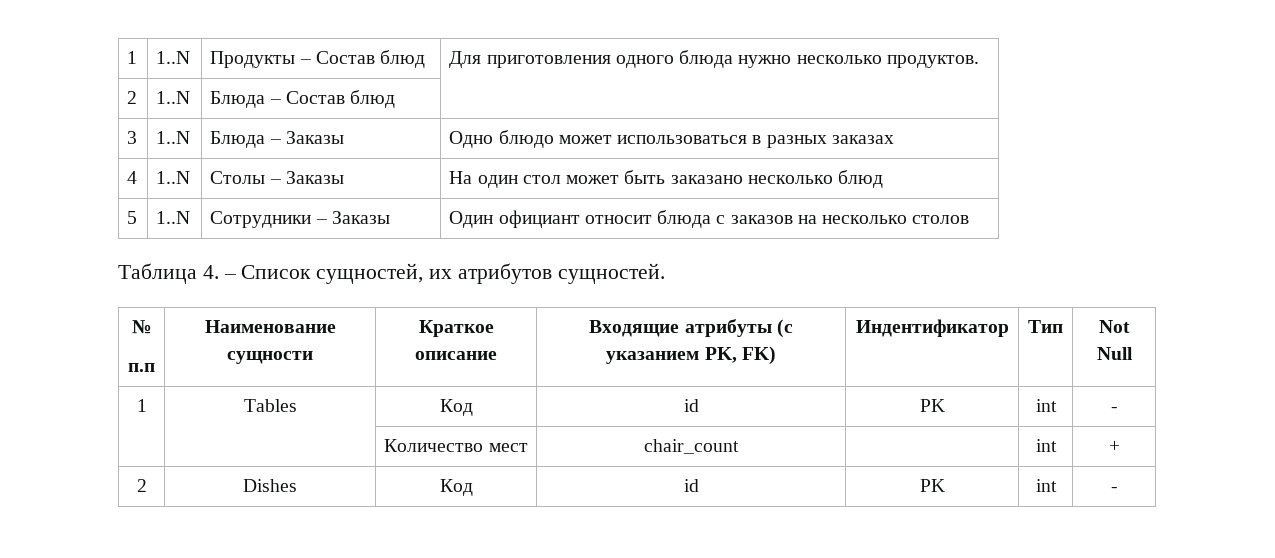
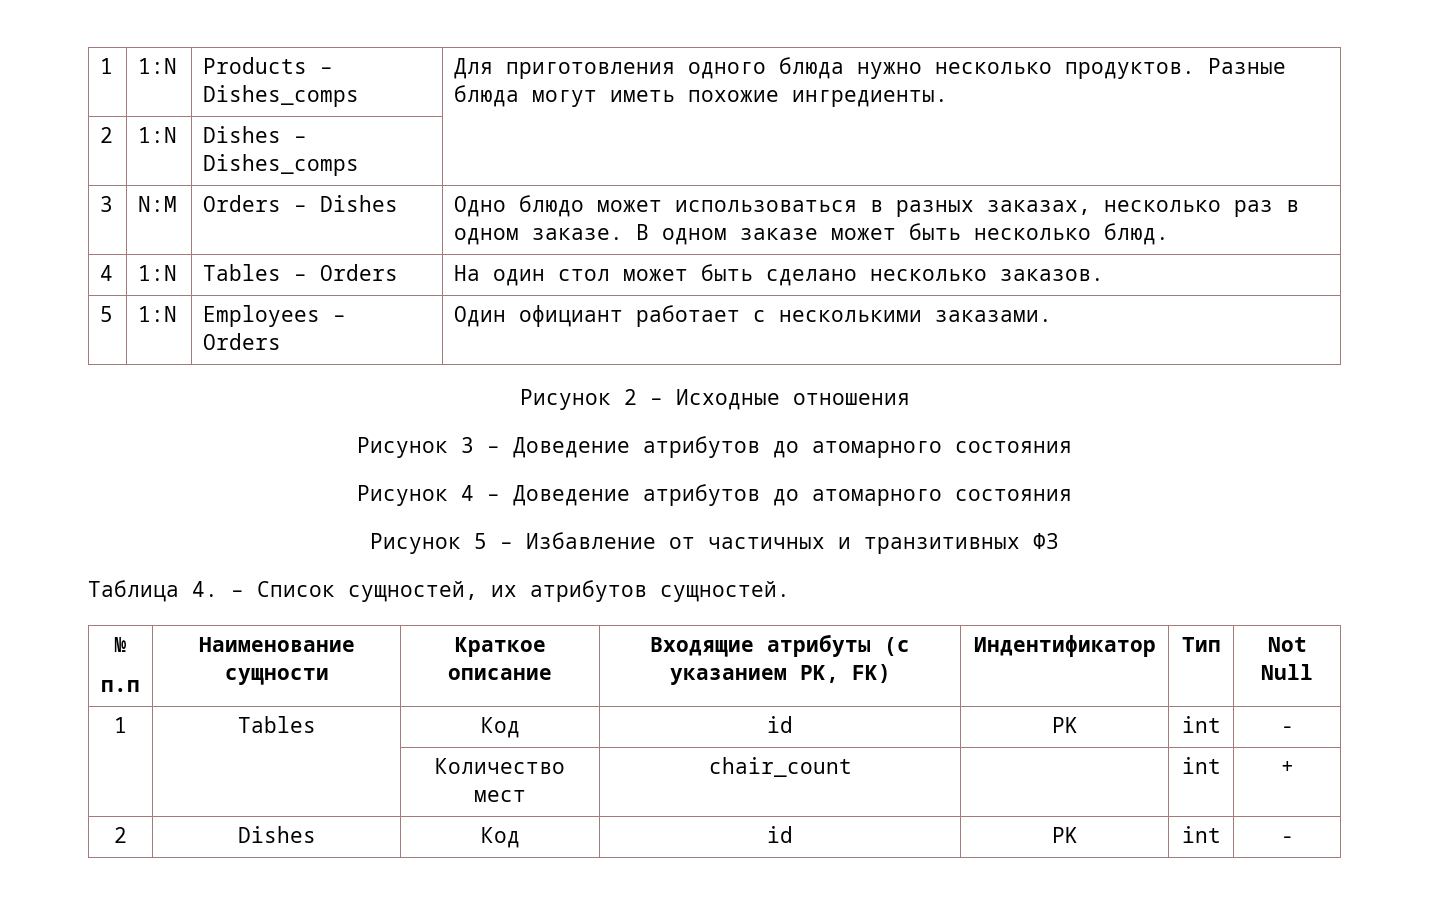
[127,51,138,64] [156,51,191,64] [210,50,426,68] 1 | 1..N | Продукты – Состав блюд -> [100,58,114,74] [138,58,178,74] [203,57,334,74] [203,85,360,107] 1 | 1:N | Products – Dishes_comps
[127,91,138,104] [156,91,191,104] [210,90,396,108] [127,131,138,144] [156,131,191,144] [210,131,344,148] // 2 | 1..N | Блюда – Состав блюд | // 3 | 1..N | Блюда – Заказы -> [1208,58,1287,74] [454,85,949,107] [100,127,114,143] [138,127,178,143] [203,126,308,143] [203,154,360,176] [100,196,114,212] [138,196,178,212] [203,195,399,212] Разные блюда могут иметь похожие ингредиенты. // 2 | 1:N | Dishes – Dishes_comps | // 3 | N:M | Orders – Dishes
[831,135,894,144] [127,171,138,184] [156,171,191,184] [210,171,344,184] заказах // 4 | 1..N | Столы – Заказы -> [987,200,1300,217] [454,223,1170,245] [100,265,114,281] [138,265,178,281] [203,264,399,281] заказах, несколько раз в одном заказе. В одном заказе может быть несколько блюд. // 4 | 1:N | Tables – Orders
[670,170,884,188] [127,211,138,224] [156,211,191,224] [210,211,390,228] [449,210,970,228] заказано несколько блюд // 5 | 1..N | Сотрудники – Заказы | Один официант относит блюда с заказов на несколько столов -> [766,269,1105,286] [100,306,114,322] [138,306,178,322] [203,305,347,327] [203,333,282,350] [454,305,1053,327] [519,389,910,410] [357,436,1072,458] [357,484,1072,506] [370,532,1059,554] сделано несколько заказов. // 5 | 1:N | Employees – Orders | Один официант работает с несколькими заказами. // Рисунок 2 – Исходные отношения // Рисунок 3 – Доведение атрибутов до атомарного состояния // Рисунок 4 – Доведение атрибутов до атомарного состояния // Рисунок 5 – Избавление от частичных и транзитивных ФЗ

